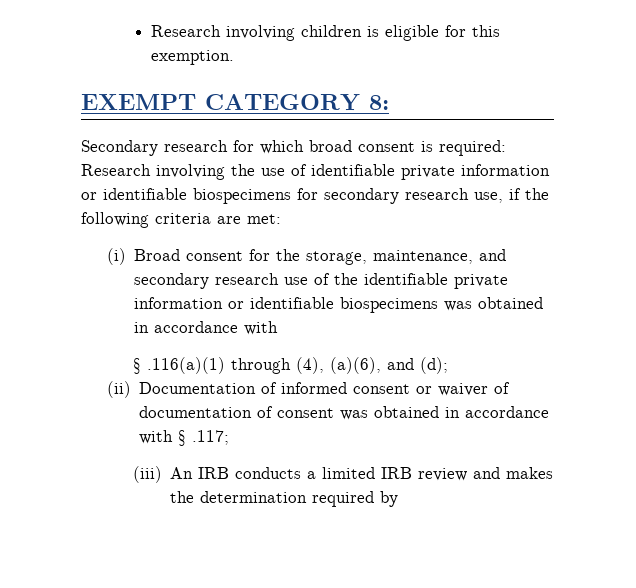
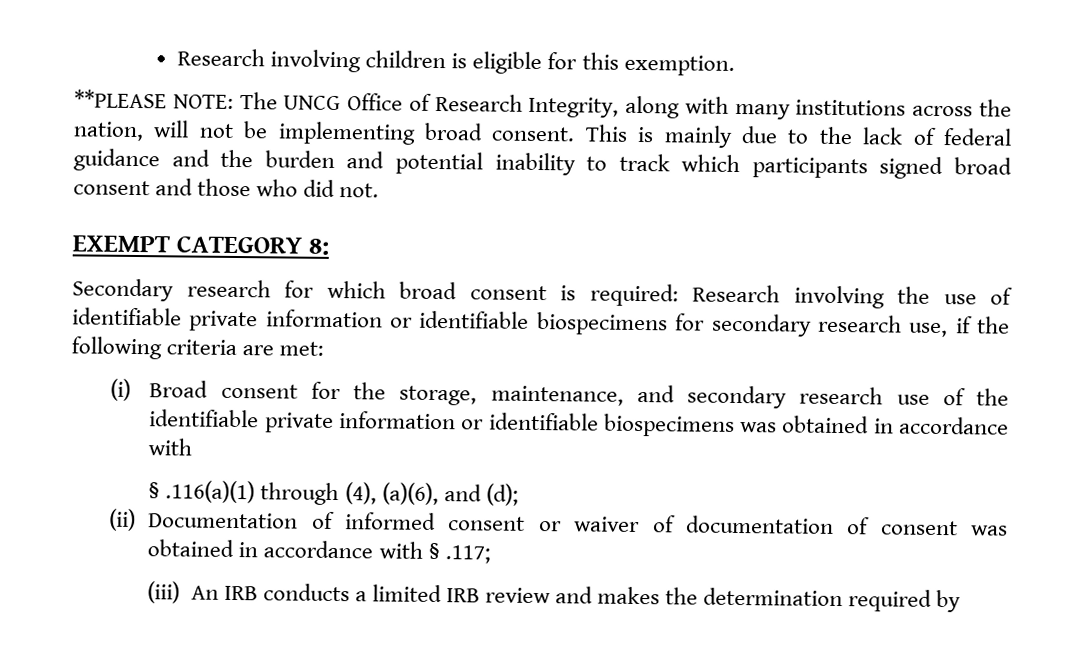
(235, 57) none -> [74,89,1012,120] [73,120,1012,148] [73,148,1013,180] [73,178,380,198] // **PLEASE NOTE: The UNCG Office of Research Integrity, along with many institutions across the nation, will not be implementing broad consent. This is mainly due to the lack of federal guidance and the burden and potential inability to track which participants signed broad consent and those who did not.

